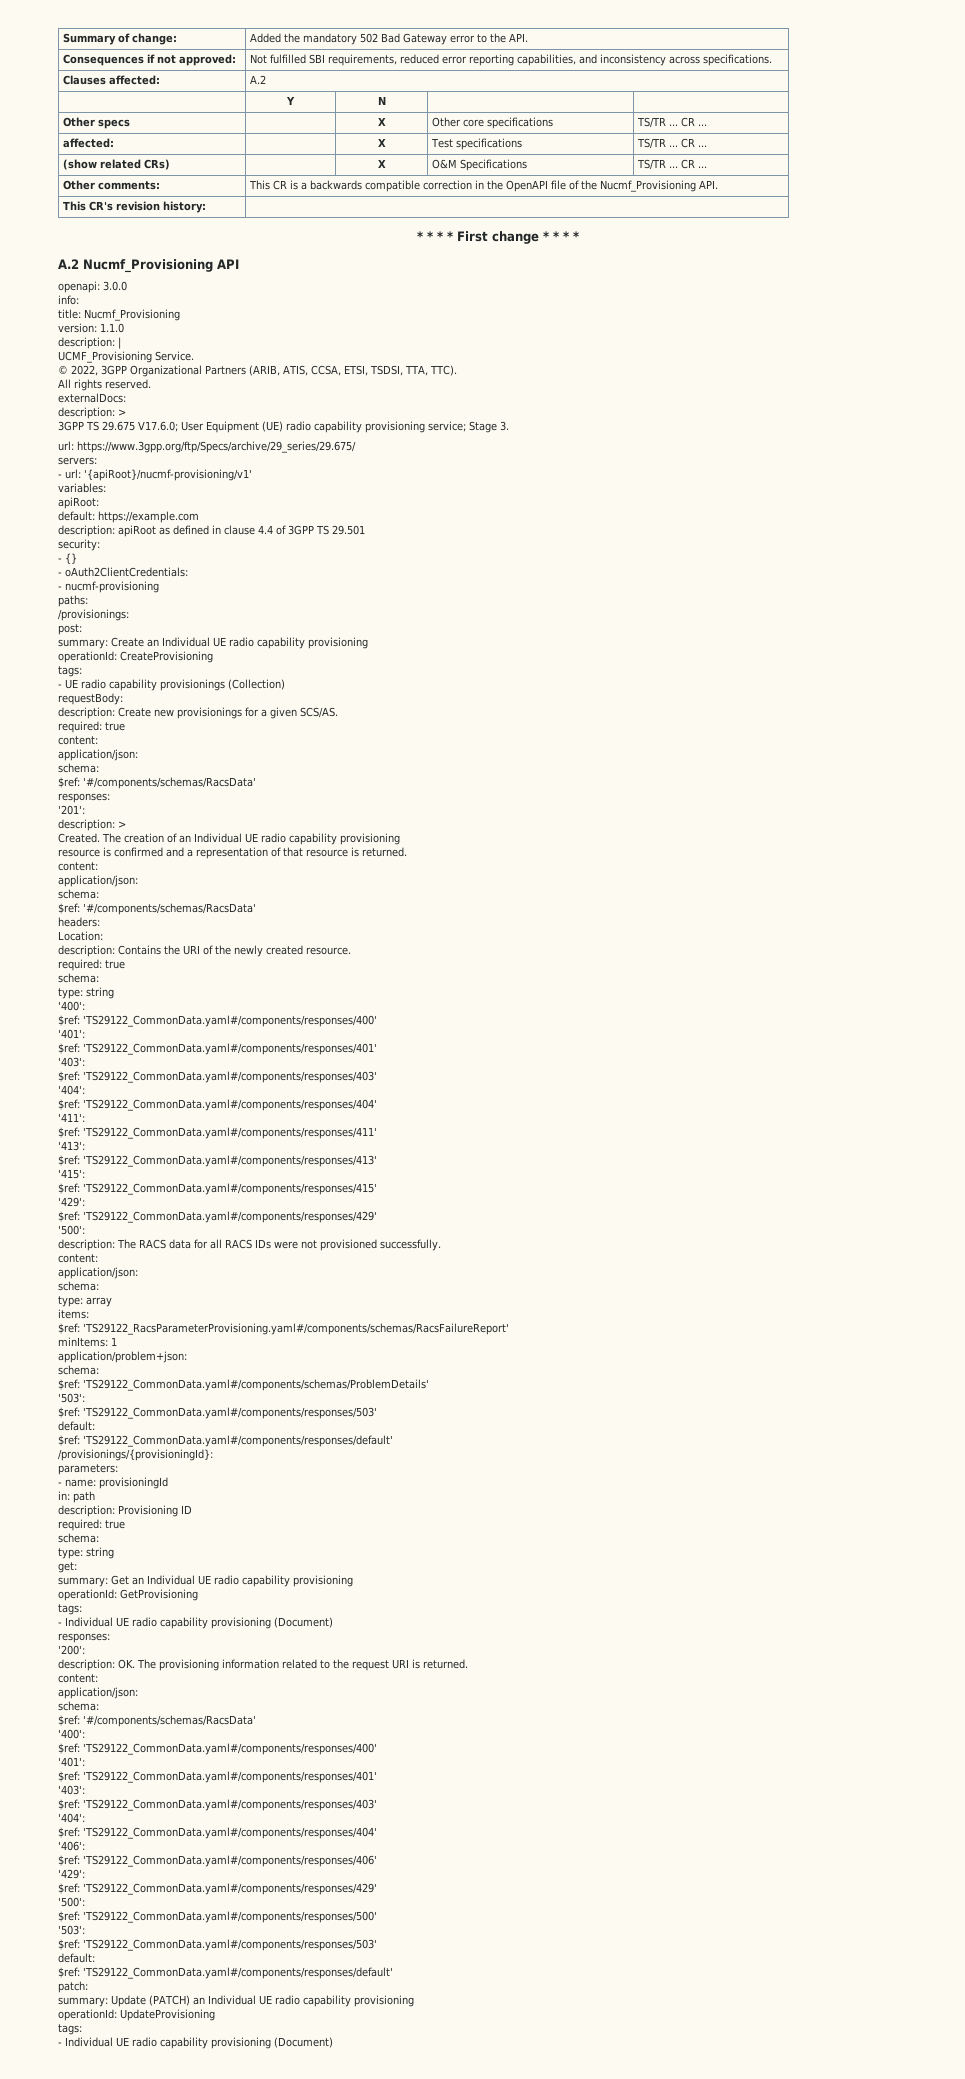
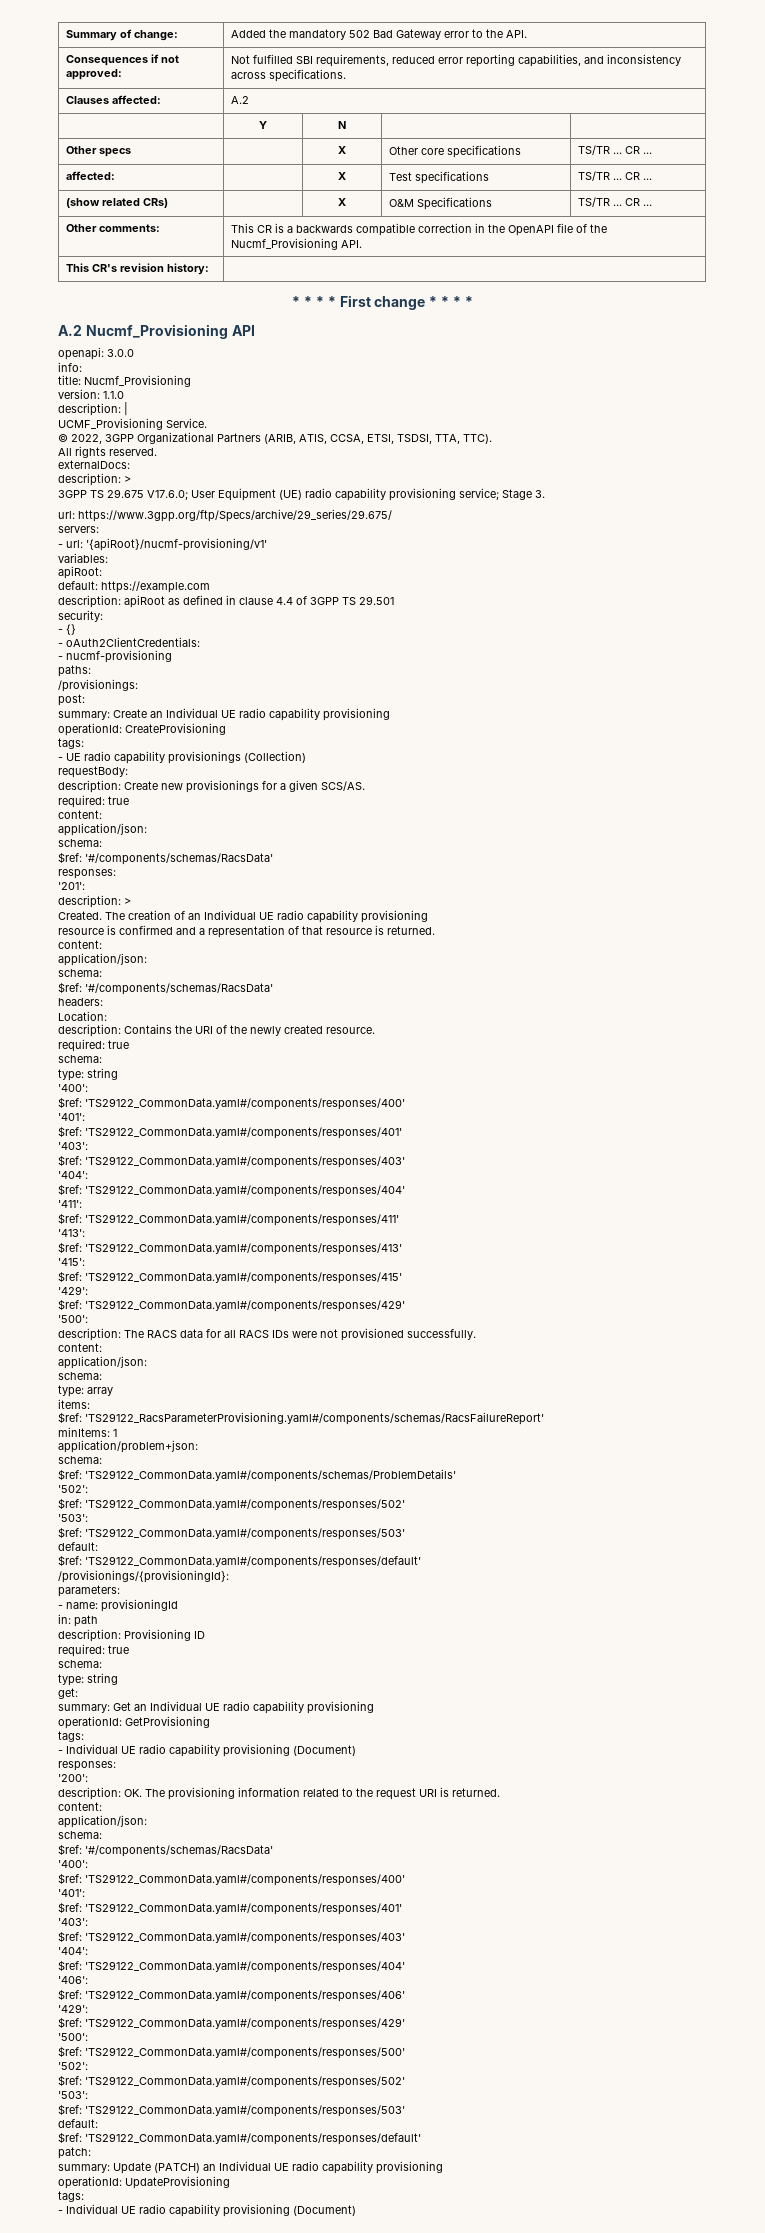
(429, 1385) none -> [58,1485,88,1493] [58,1498,405,1511] // '502': // $ref: 'TS29122_CommonData.yaml#/components/responses/502'
(377, 1917) none -> [58,2062,88,2070] [58,2075,405,2088] // '502': // $ref: 'TS29122_CommonData.yaml#/components/responses/502'

